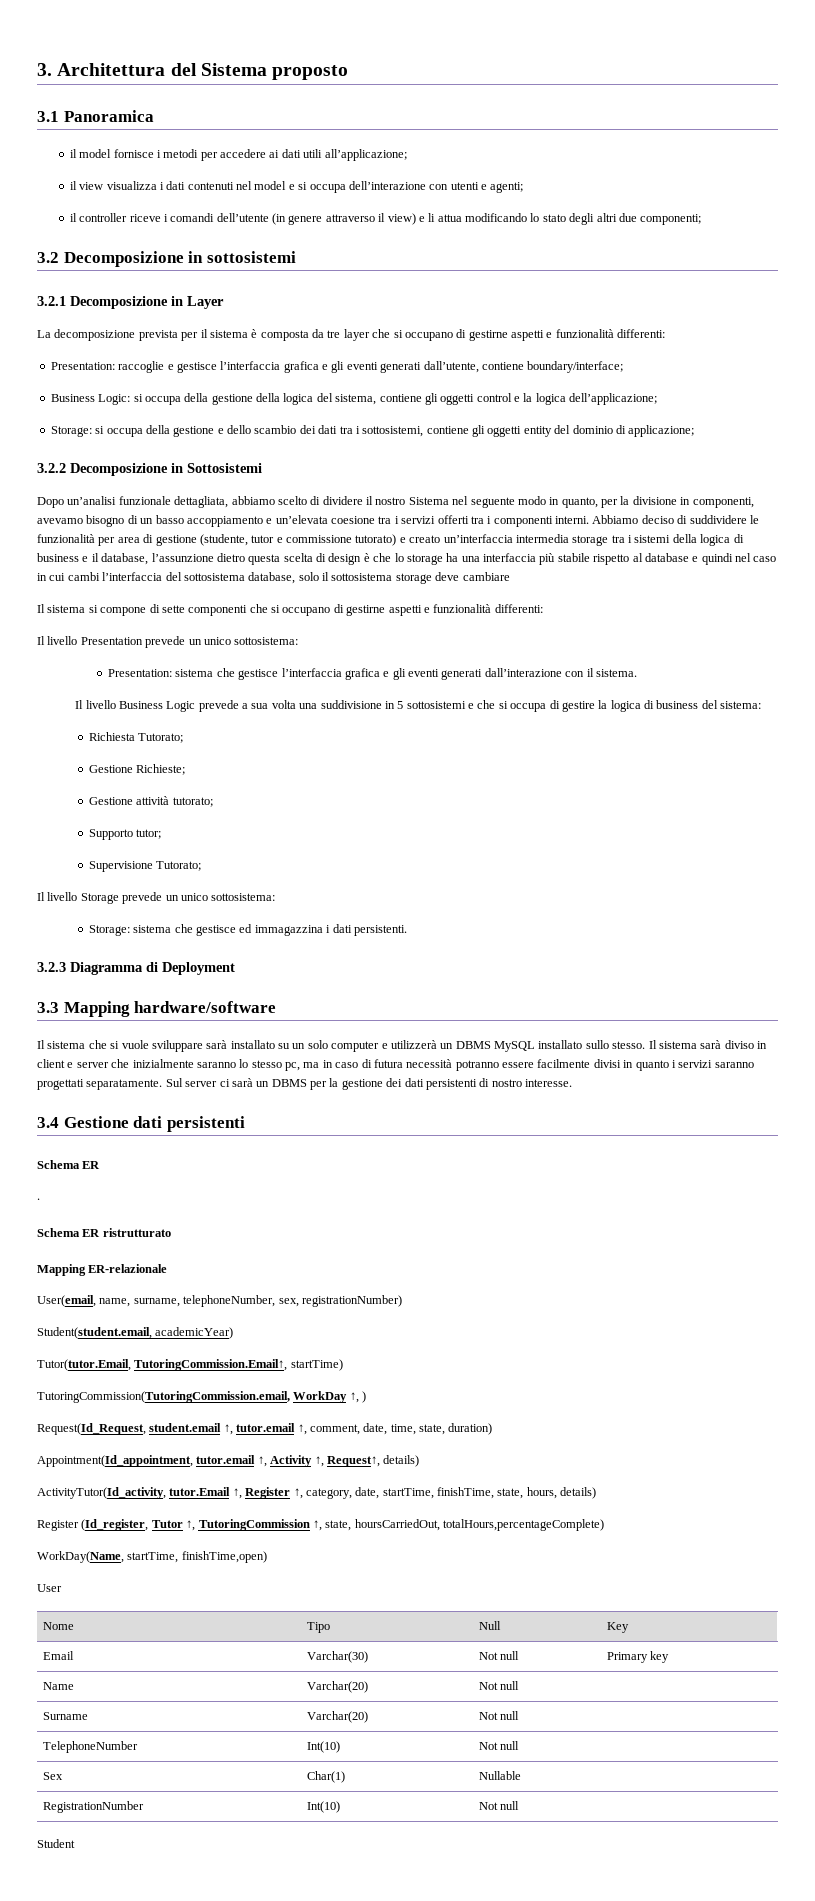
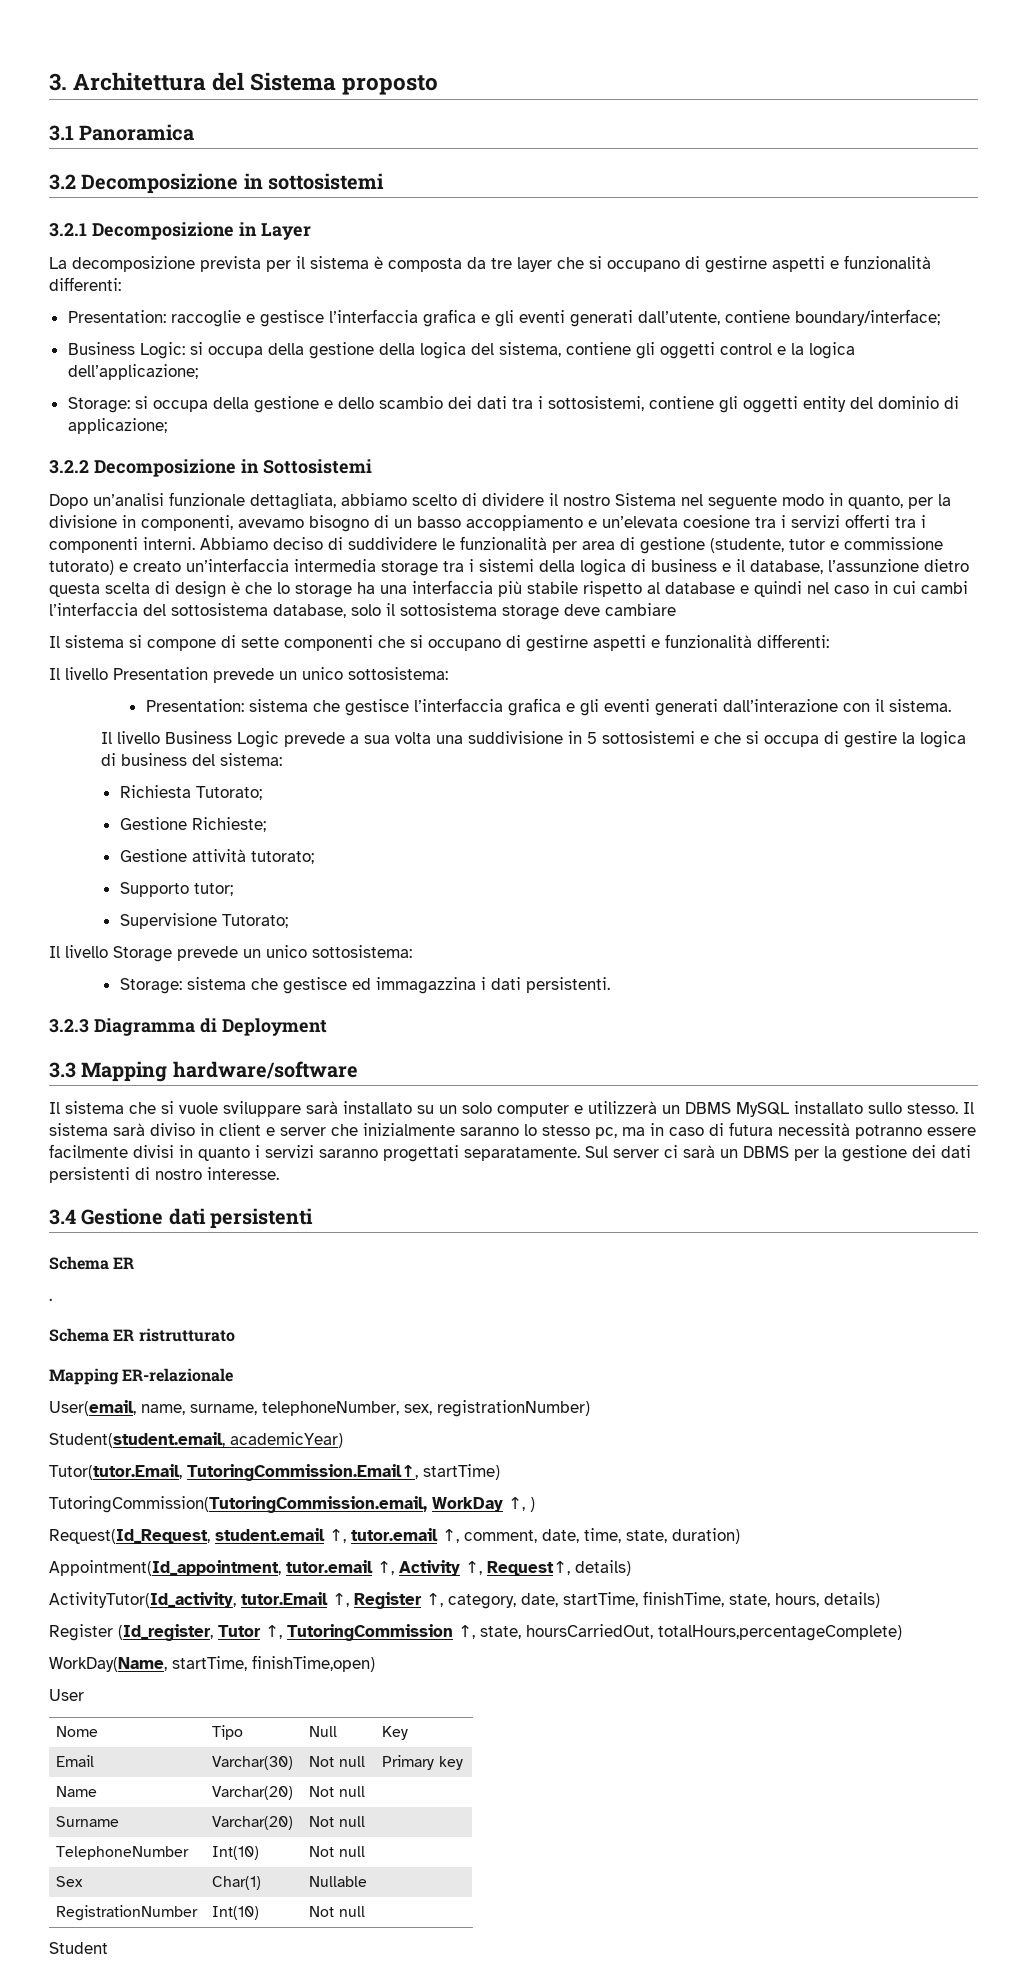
[69,149,407,161] [69,181,524,193] [69,213,702,225] // il model fornisce i metodi per accedere ai dati utili all’applicazione; // il view visualizza i dati contenuti nel model e si occupa dell’interazione con utenti e agenti; // il controller riceve i comandi dell’utente (in genere attraverso il view) e li attua modificando lo stato degli altri due componenti; -> (195, 132) none

